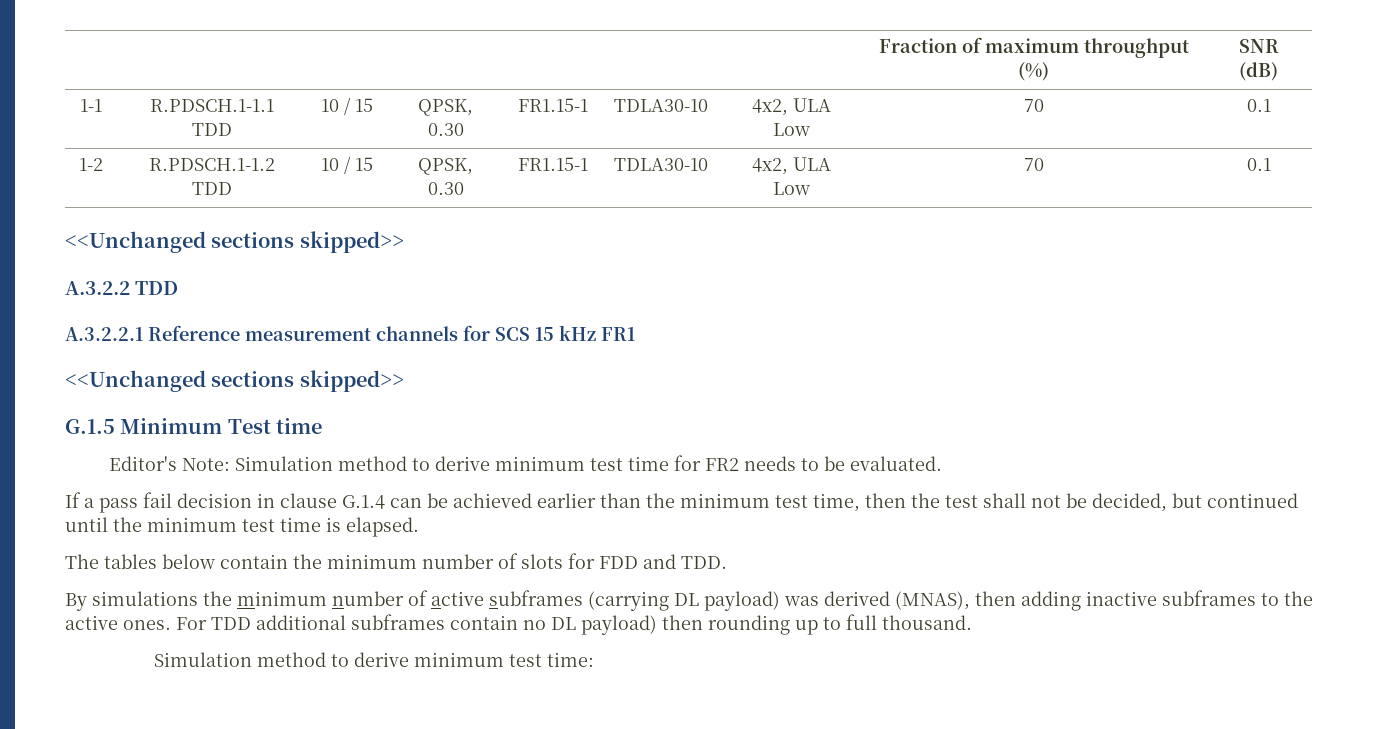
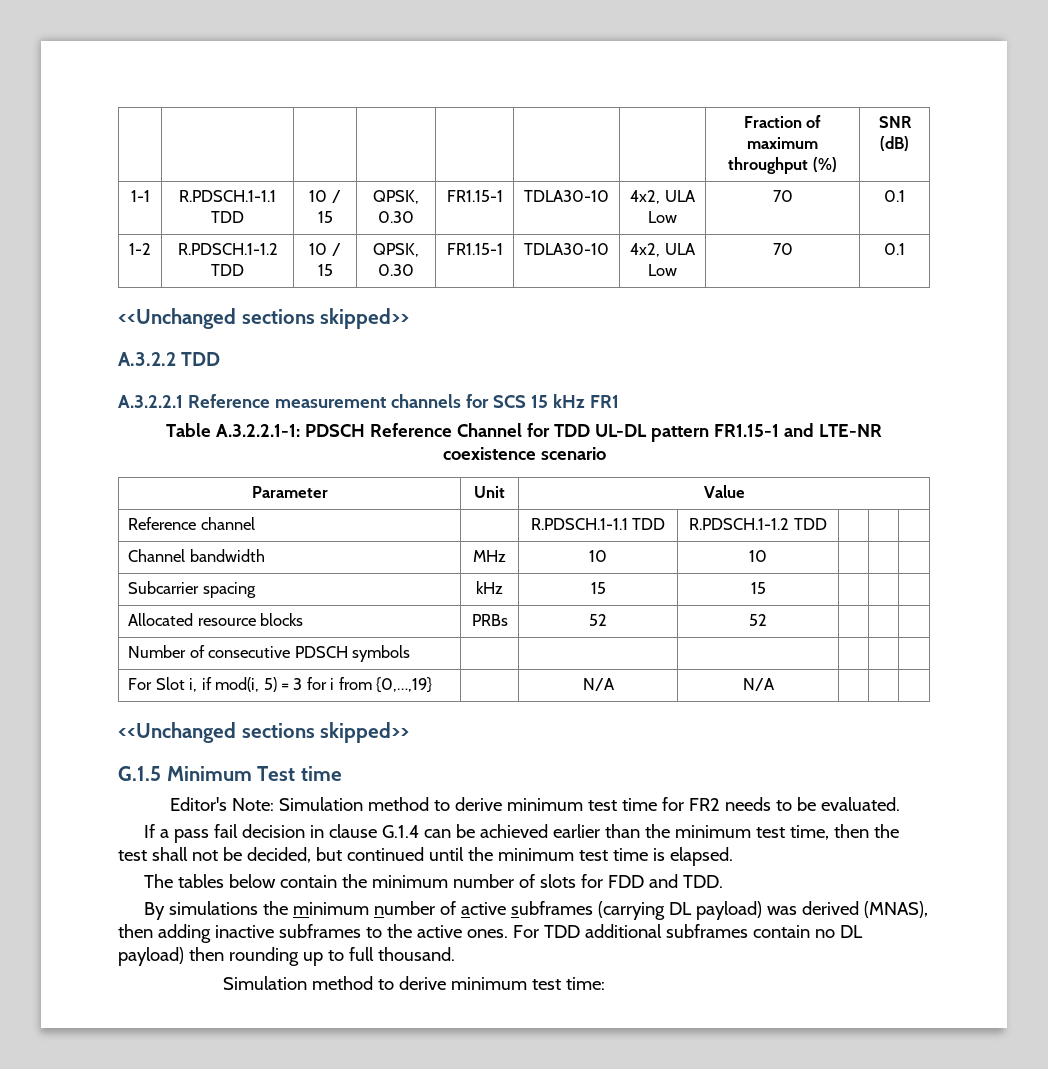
(635, 334) none -> [165,423,883,442] [442,447,606,460] [251,486,328,498] [474,486,505,498] [703,485,745,498] [128,517,255,530] [530,518,666,530] [689,518,827,530] [128,549,265,562] [473,550,506,562] [589,550,607,562] [749,550,767,562] [128,581,256,598] [476,581,503,594] [590,582,606,594] [750,582,766,594] [128,613,304,626] [471,614,508,626] [589,614,607,626] [749,614,767,626] [128,645,411,662] [128,677,433,693] [582,678,615,691] [742,678,775,691] // Table A.3.2.2.1-1: PDSCH Reference Channel for TDD UL-DL pattern FR1.15-1 and LTE-NR coexistence scenario // Parameter | Unit | Value // Reference channel | | R.PDSCH.1-1.1 TDD | R.PDSCH.1-1.2 TDD | | | // Channel bandwidth | MHz | 10 | 10 | | | // Subcarrier spacing | kHz | 15 | 15 | | | // Allocated resource blocks | PRBs | 52 | 52 | | | // Number of consecutive PDSCH symbols | | | | | | // For Slot i, if mod(i, 5) = 3 for i from {0,…,19} | | N/A | N/A | | |

